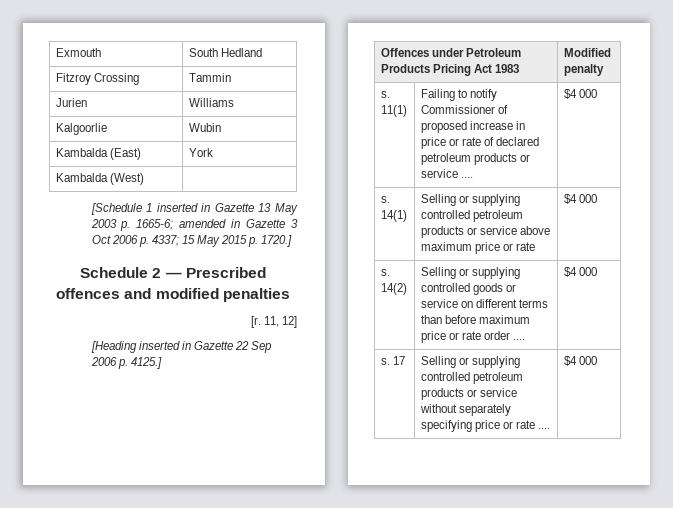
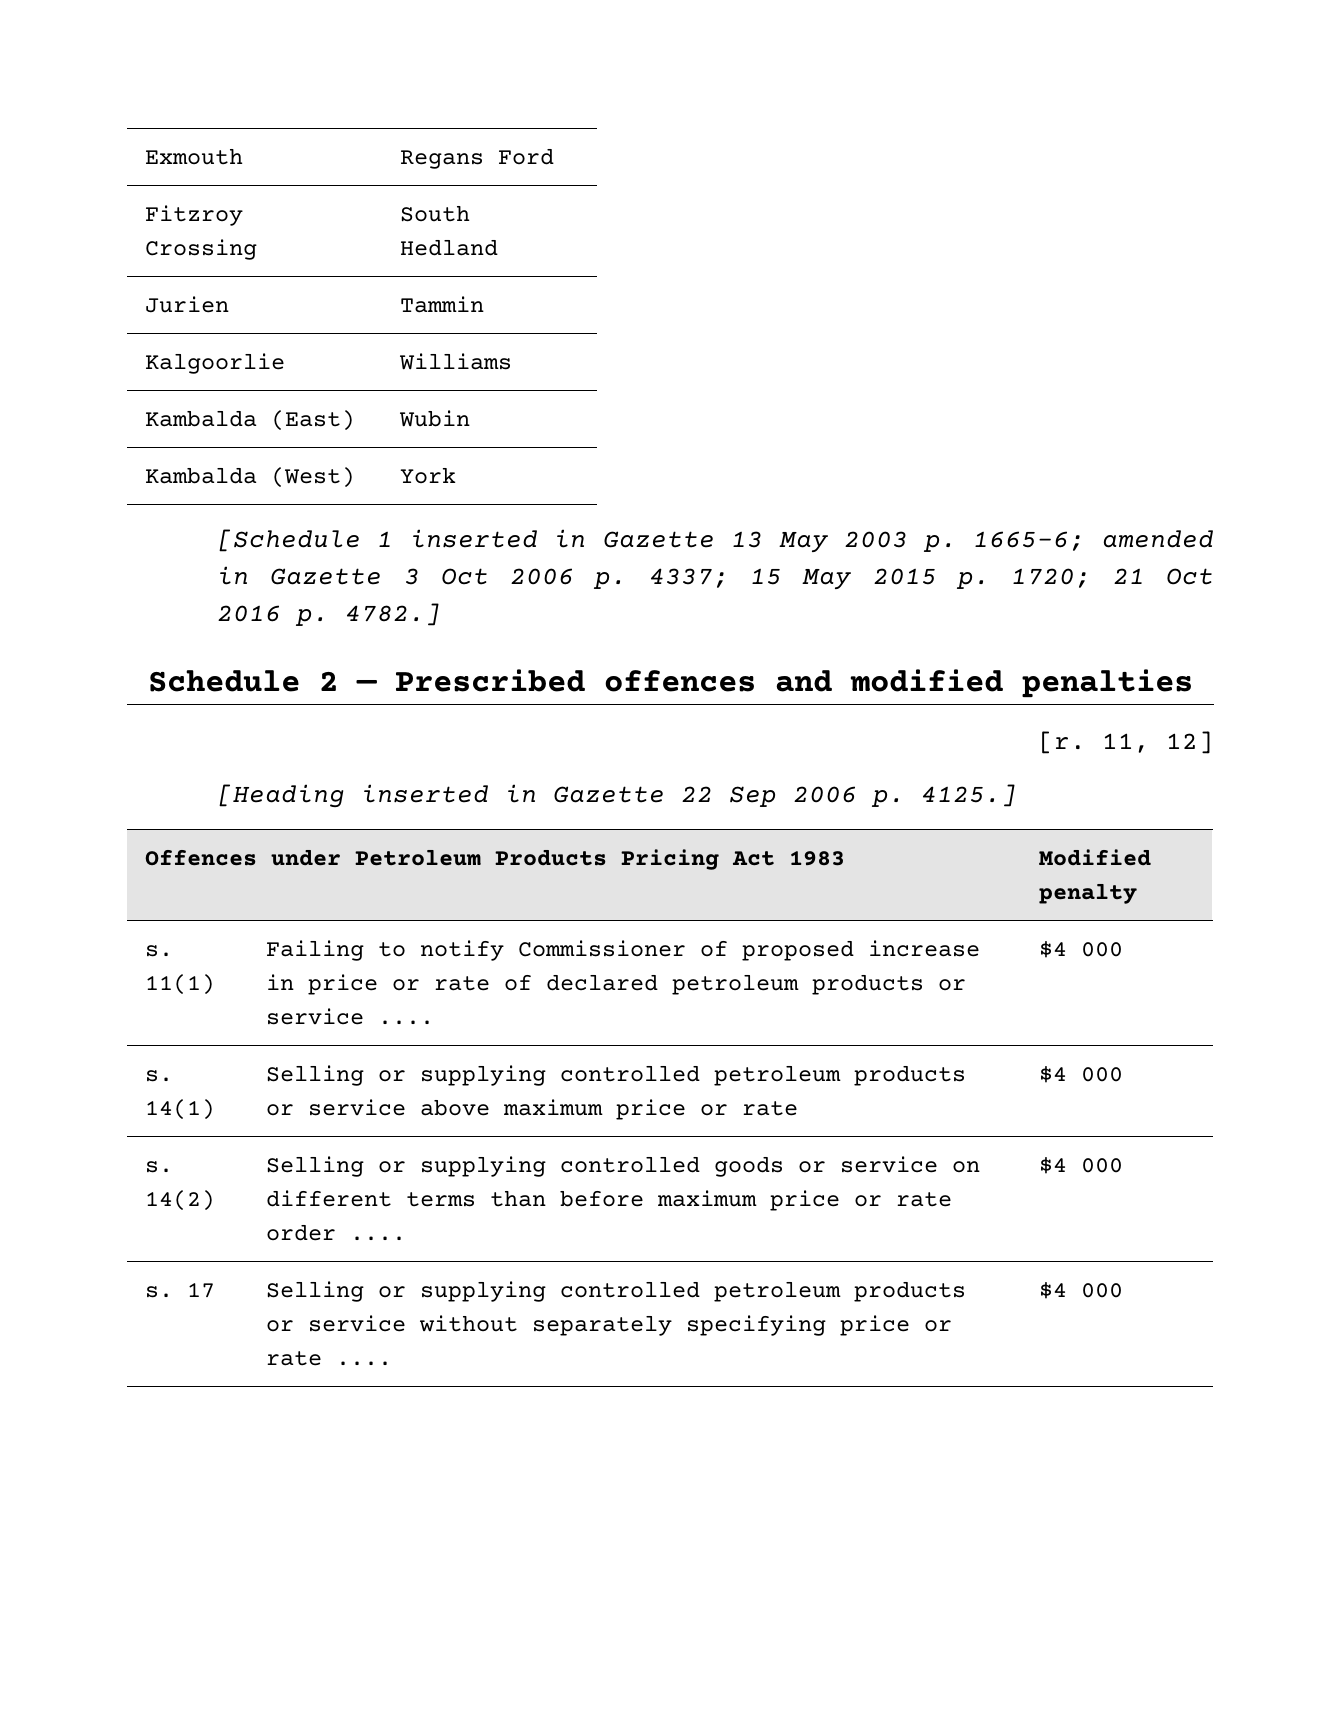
(101, 52) none -> [400,148,555,169] [145,205,244,226] [145,239,258,260] | Regans Ford // Fitzroy Crossing
[55,73,139,85] Fitzroy Crossing -> [145,296,230,313] Jurien
[55,98,87,107] Jurien -> [145,353,286,374] Kalgoorlie
[55,123,107,135] Kalgoorlie -> [145,410,356,431] Kambalda (East)
[109,148,141,160] (East) -> [271,467,356,488] (West)
[55,173,144,185] // Kambalda (West) | -> (457, 475) none
[261,235,293,247] 1720.] -> [1011,568,1214,588] [216,603,441,626] 1720; 21 Oct 2016 p. 4782.]

